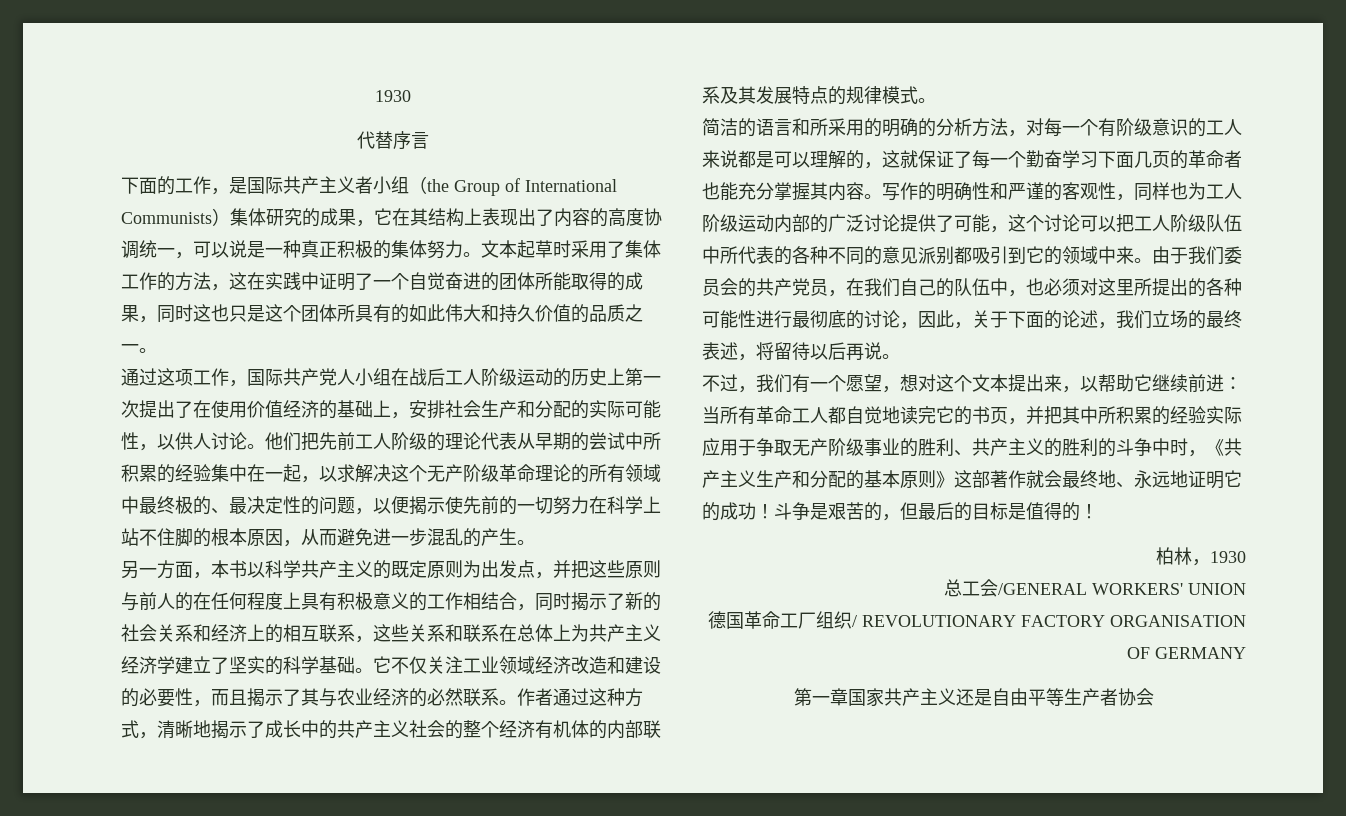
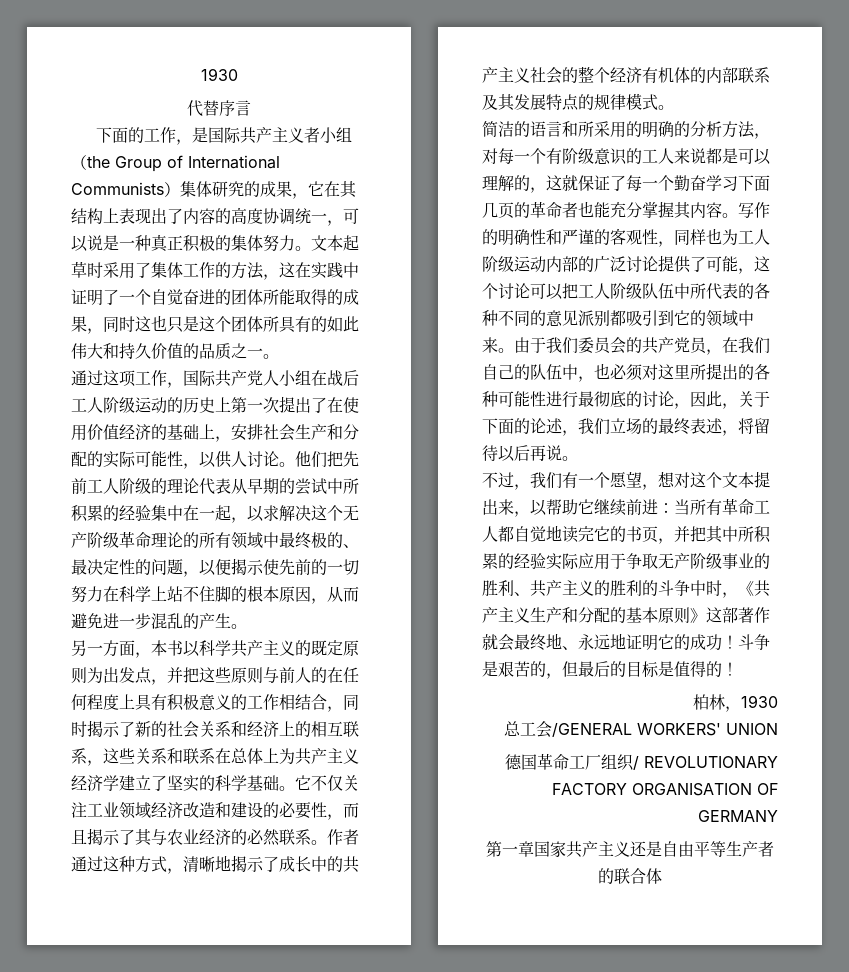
[1118,688,1154,706] 协会 -> [598,868,662,884] 的联合体

